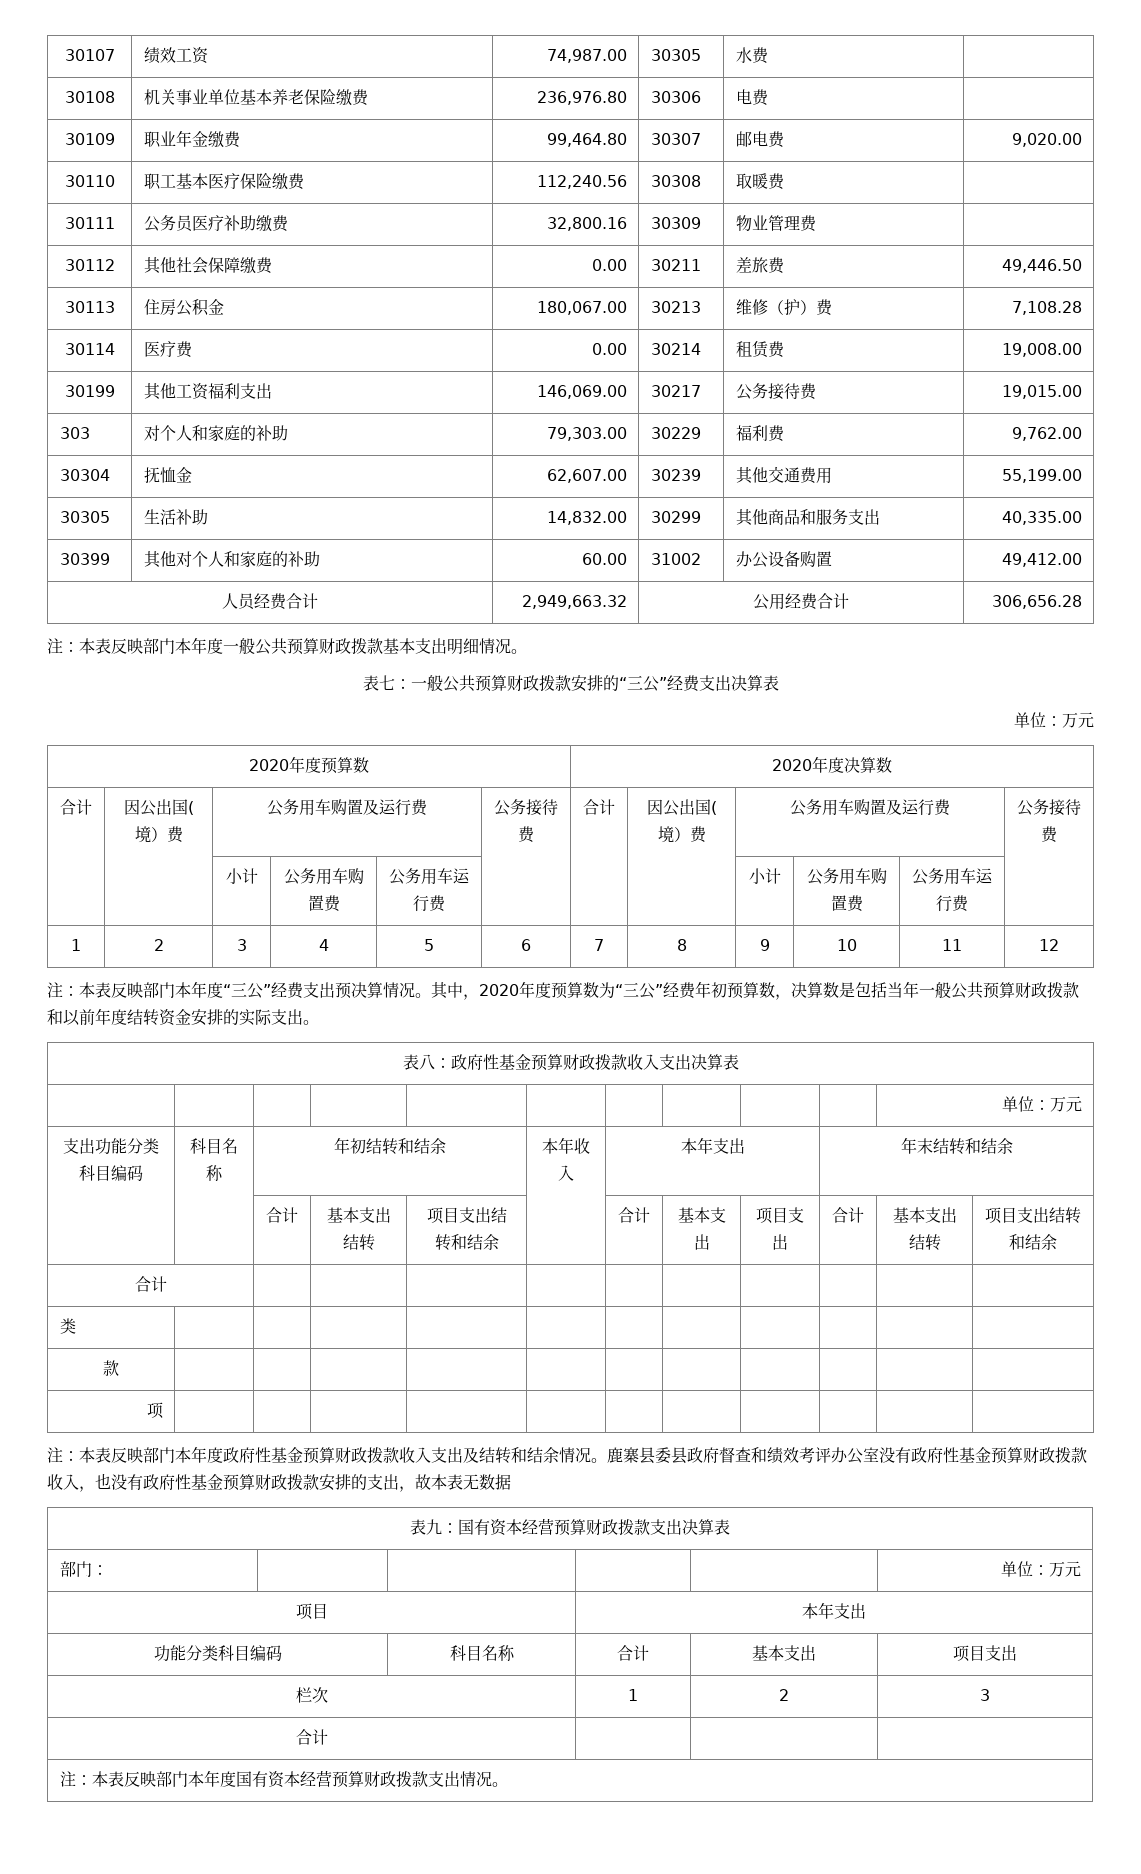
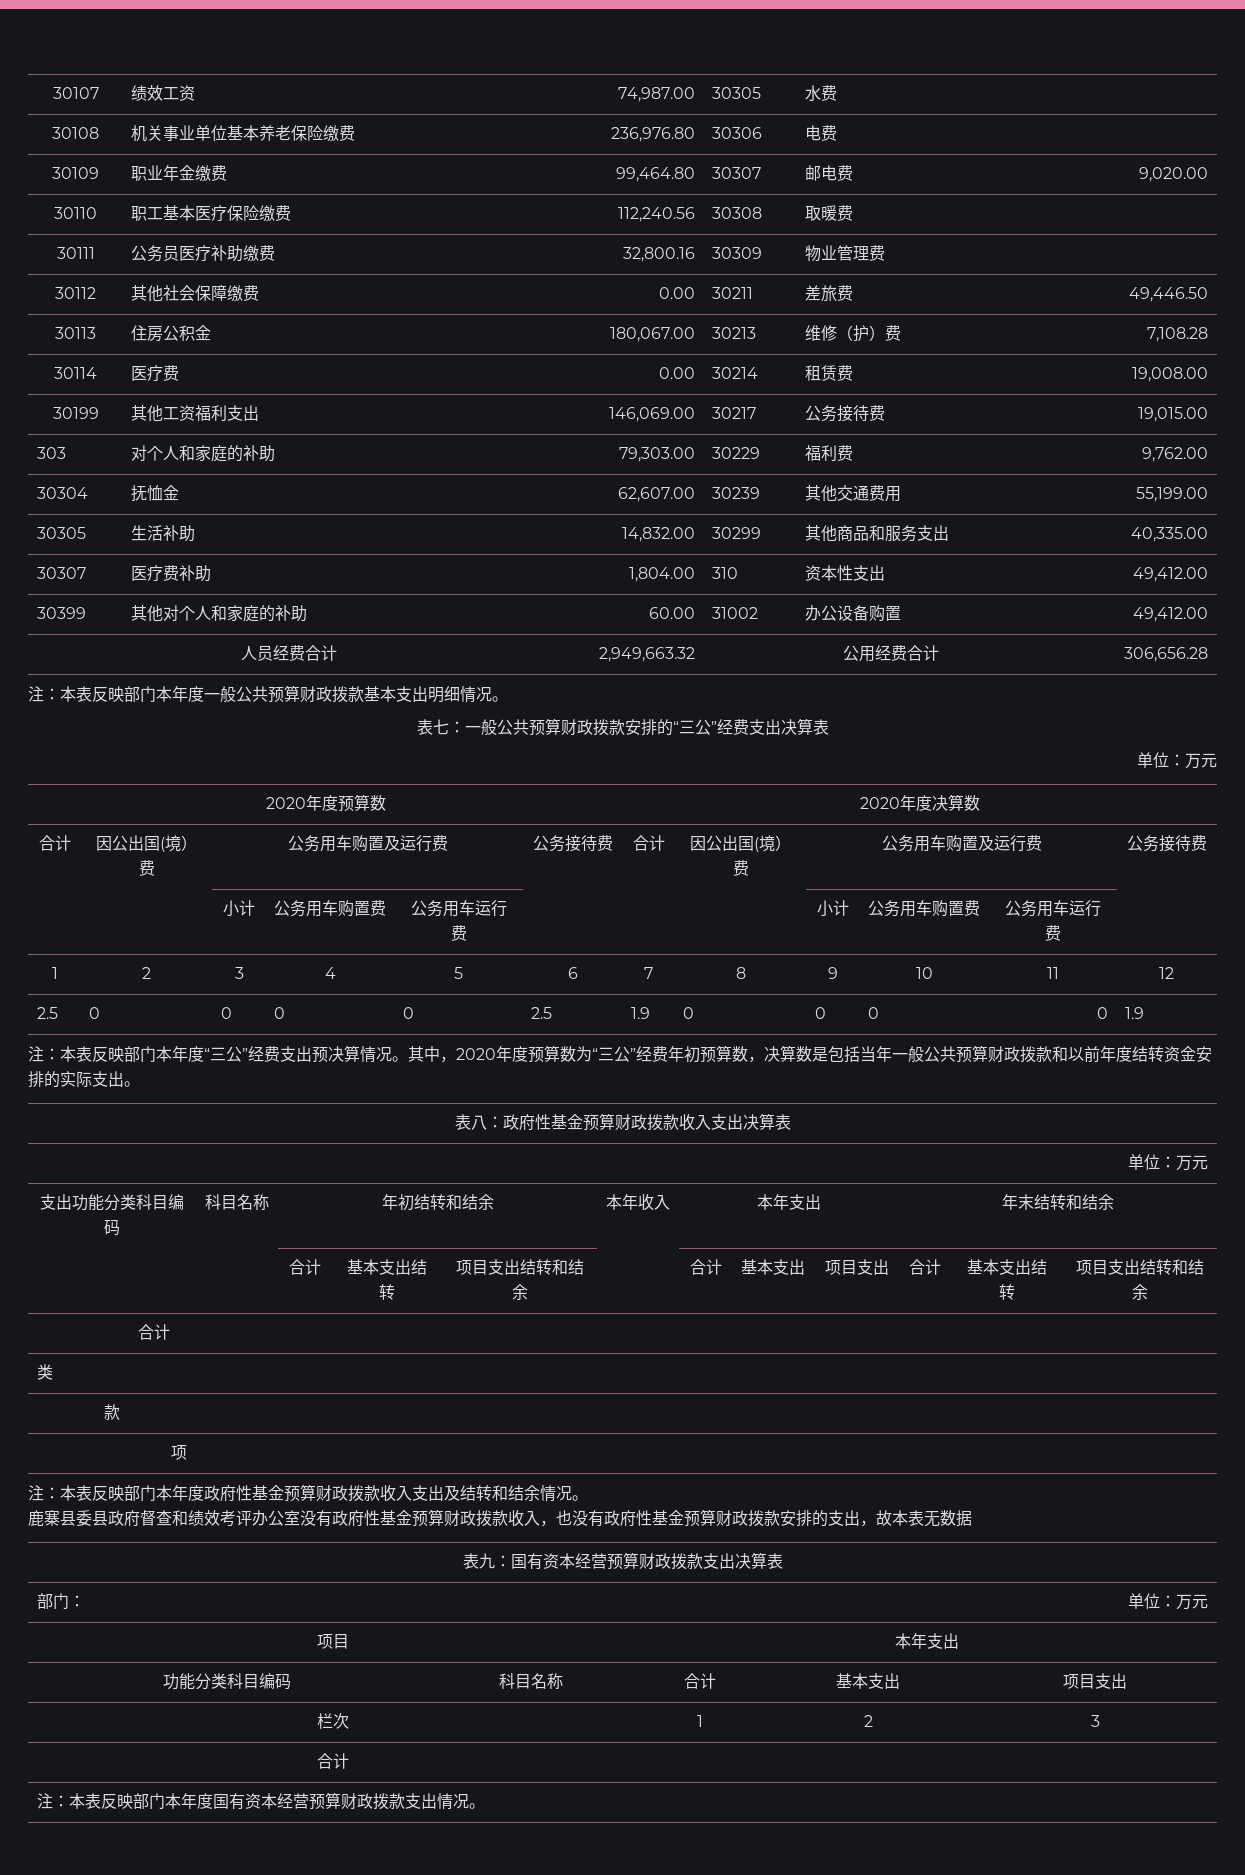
(1082, 518) none -> [36,567,86,579] [130,565,211,582] [629,567,696,582] [711,567,738,579] [804,565,885,581] [1133,567,1209,582] // 30307 | 医疗费补助 | 1,804.00 | 310 | 资本性支出 | 49,412.00
(1059, 945) none -> [36,1007,58,1019] [88,1007,100,1019] [220,1007,232,1019] [273,1007,285,1019] [402,1007,414,1019] [530,1007,552,1019] [630,1007,650,1019] [682,1007,694,1019] [814,1007,826,1019] [867,1007,879,1019] [1097,1007,1109,1019] [1124,1007,1144,1019] // 2.5 | 0 | 0 | 0 | 0 | 2.5 | 1.9 | 0 | 0 | 0 | 0 | 1.9
(607, 1460) none -> (588, 1498) //

